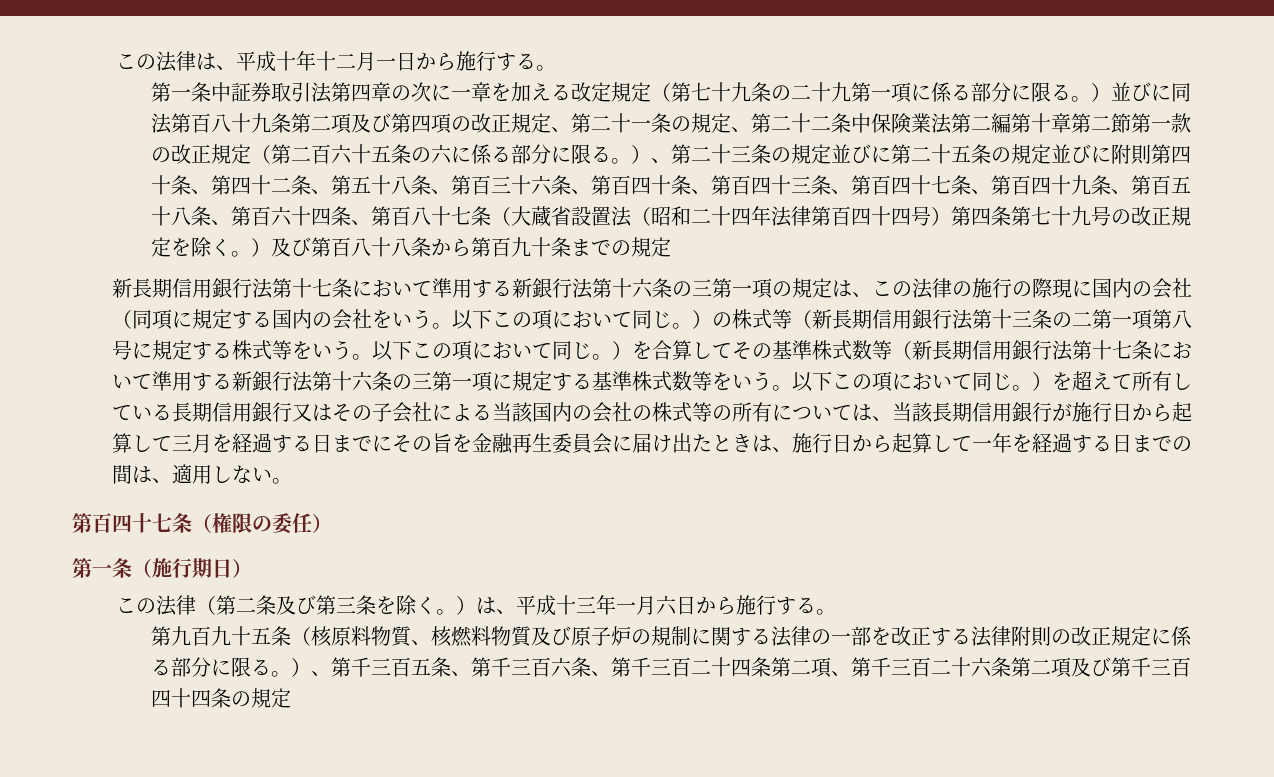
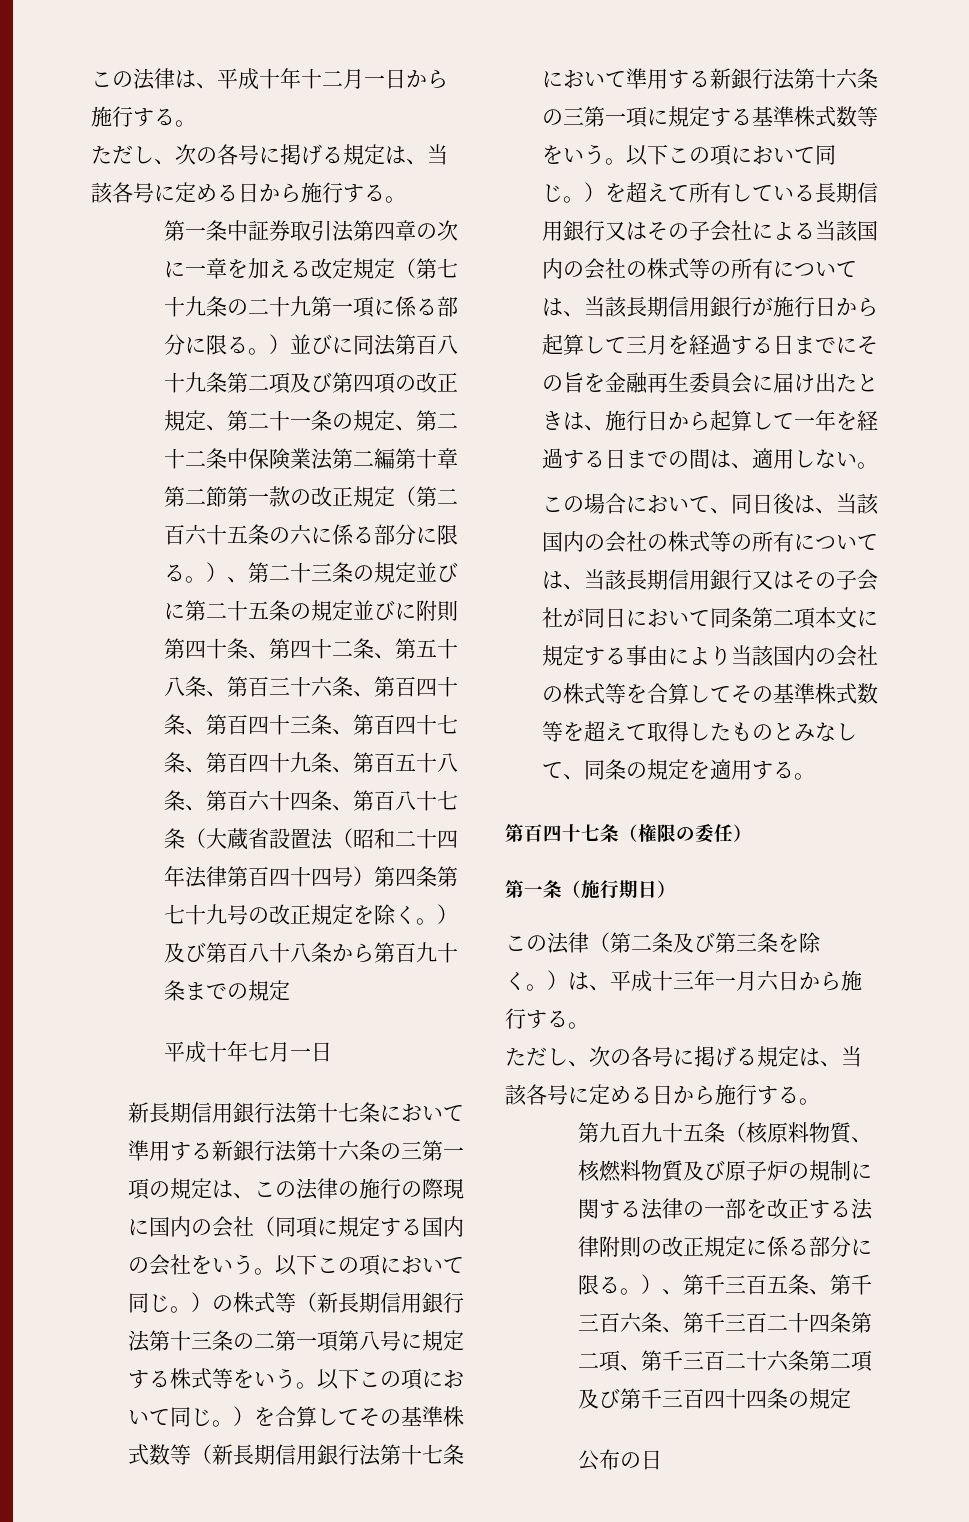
(557, 68) none -> [91,144,448,165] [91,182,406,204] // ただし、次の各号に掲げる規定は、当該各号に定める日から施行する。
(672, 247) none -> [164,1041,333,1063] // 平成十年七月一日
(292, 481) none -> [541,493,879,515] [541,531,878,553] [541,569,878,591] [541,607,878,629] [541,645,878,667] [541,683,878,704] [541,721,857,742] [541,759,815,780] // この場合において、同日後は、当該国内の会社の株式等の所有については、当該長期信用銀行又はその子会社が同日において同条第二項本文に規定する事由により当該国内の会社の株式等を合算してその基準株式数等を超えて取得したものとみなして、同条の規定を適用する。
(837, 612) none -> [505,1046,862,1067] [505,1084,820,1106] // ただし、次の各号に掲げる規定は、当該各号に定める日から施行する。
(292, 698) none -> [578,1449,663,1471] // 公布の日

